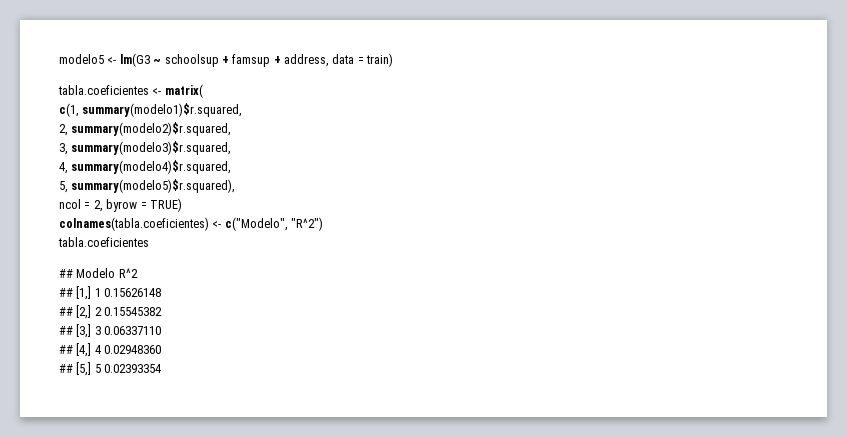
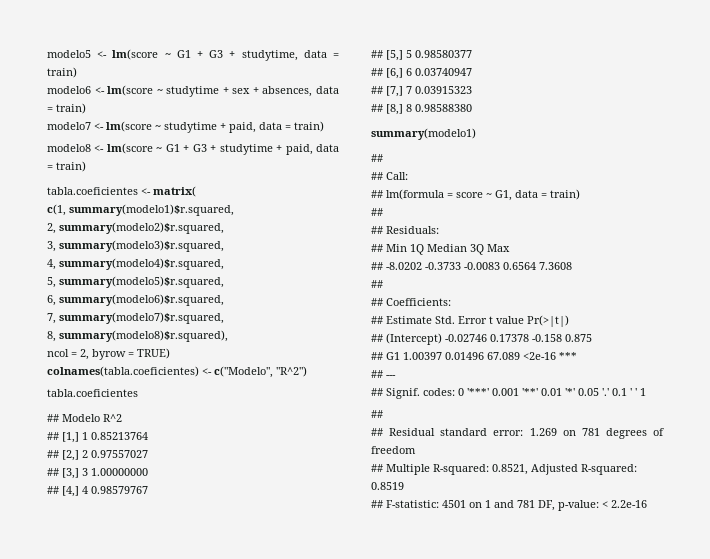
[119,53,329,67] lm(G3 ~ schoolsup + famsup + address, -> [112,49,339,61] [47,67,77,78] [47,85,339,97] [47,103,86,114] [47,121,324,133] [47,143,313,155] lm(score ~ G1 + G3 + studytime, data = train) // modelo6 <- lm(score ~ studytime + sex + absences, data = train) // modelo7 <- lm(score ~ studytime + paid, data = train) // modelo8 <- lm(score ~ G1 + G3 + studytime + paid,
[71,179,236,193] summary(modelo5)$r.squared), -> [59,276,224,288] [47,294,224,306] [47,312,224,324] [47,330,228,342] summary(modelo5)$r.squared, // 6, summary(modelo6)$r.squared, // 7, summary(modelo7)$r.squared, // 8, summary(modelo8)$r.squared),
[104,288,162,297] 0.15626148 -> [91,432,148,440] 0.85213764
[104,307,163,316] 0.15545382 -> [91,450,148,458] 0.97557027
[104,326,162,335] 0.06337110 -> [91,468,148,476] 1.00000000
[104,345,162,354] 0.02948360 -> [91,486,148,494] 0.98579767
[104,364,162,373] 0.02393354 -> [415,50,472,58] [371,68,472,79] [371,86,472,97] [371,104,472,115] [371,128,476,140] [371,154,383,162] [371,172,408,180] [371,189,580,201] [371,208,383,216] [371,226,439,234] [371,244,510,255] [371,262,572,270] [371,280,383,288] [371,298,451,306] [371,315,569,327] [371,333,592,345] [371,352,577,360] [371,370,396,378] [371,388,646,399] [371,410,383,418] [371,428,664,439] [371,446,416,454] [371,464,637,475] [371,482,404,490] [371,500,647,511] 0.98580377 // ## [6,] 6 0.03740947 // ## [7,] 7 0.03915323 // ## [8,] 8 0.98588380 // summary(modelo1) // ## // ## Call: // ## lm(formula = score ~ G1, data = train) // ## // ## Residuals: // ## Min 1Q Median 3Q Max // ## -8.0202 -0.3733 -0.0083 0.6564 7.3608 // ## // ## Coefficients: // ## Estimate Std. Error t value Pr(>|t|) // ## (Intercept) -0.02746 0.17378 -0.158 0.875 // ## G1 1.00397 0.01496 67.089 <2e-16 *** // ## --- // ## Signif. codes: 0 '***' 0.001 '**' 0.01 '*' 0.05 '.' 0.1 ' ' 1 // ## // ## Residual standard error: 1.269 on 781 degrees of freedom // ## Multiple R-squared: 0.8521, Adjusted R-squared: 0.8519 // ## F-statistic: 4501 on 1 and 781 DF, p-value: < 2.2e-16

